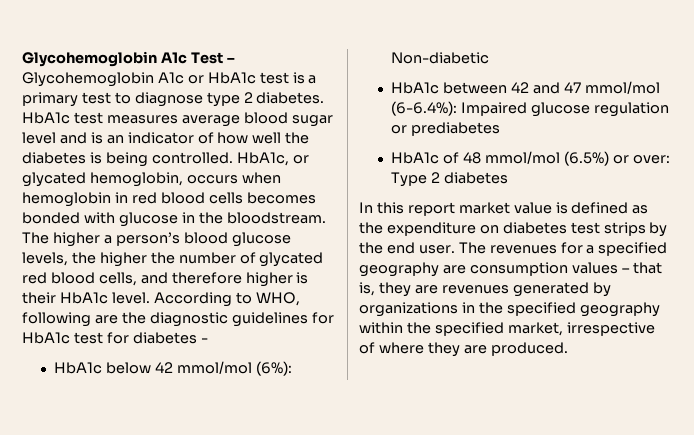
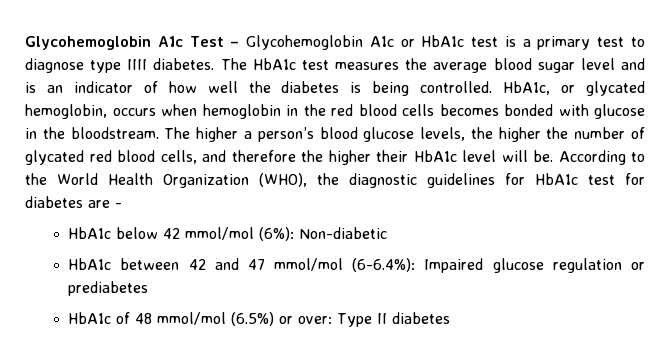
[243,92,325,104] 2 diabetes. -> [127,58,247,70] IIII diabetes. The
(178, 119) none -> [405,58,428,70] the
(128, 197) none -> [303,104,326,116] the
[245,272,309,287] [22,292,300,307] [22,312,118,327] higher is their HbA1c level. According to WHO, following are -> [301,150,645,165] [25,173,307,188] the higher their HbA1c level will be. According to the World Health Organization (WHO),
(197, 338) none -> [88,200,110,208] are
[431,172,509,184] [359,202,649,216] [359,222,668,237] [359,242,668,256] [359,262,662,277] [359,282,611,297] [359,302,660,317] [359,322,655,336] [359,342,568,357] 2 diabetes // In this report market value is defined as the expenditure on diabetes test strips by the end user. The revenues for a specified geography are consumption values – that is, they are revenues generated by organizations in the specified geography within the specified market, irrespective of where they are produced. -> [377,312,451,324] II diabetes

